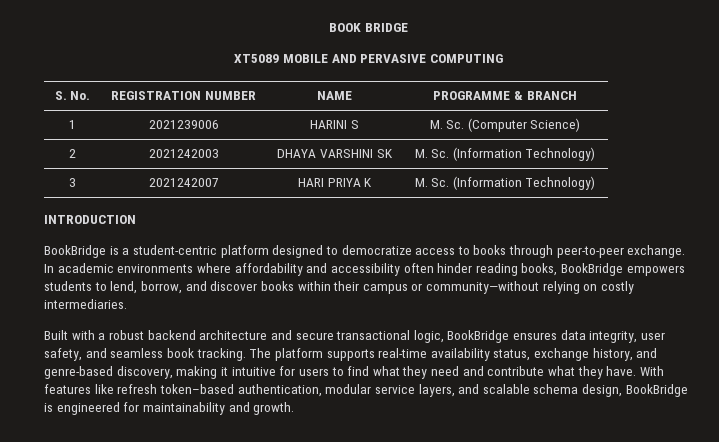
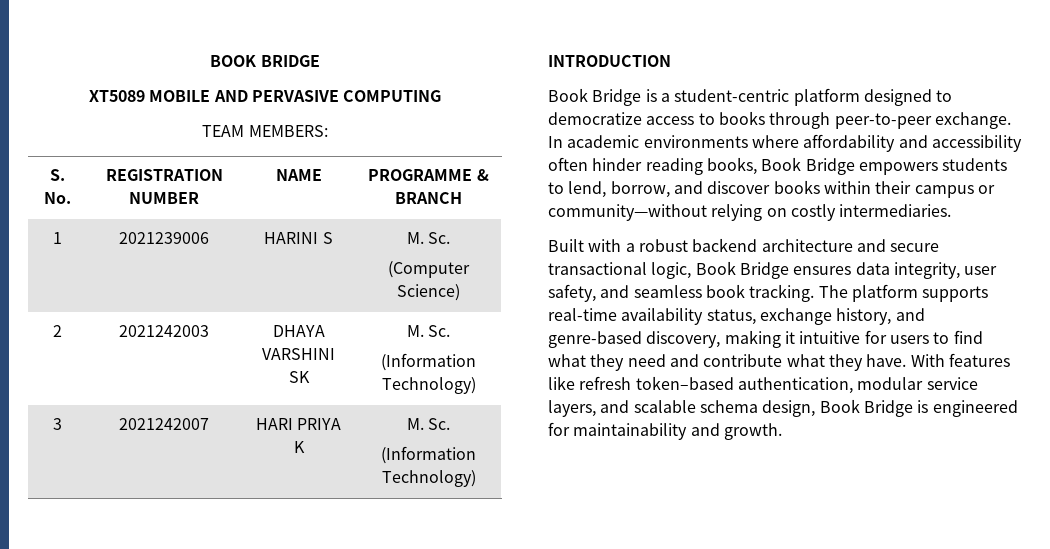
(503, 58) none -> [202,125,328,137] // TEAM MEMBERS:
(465, 124) none -> (451, 238) //
(450, 153) none -> (451, 331) //
(450, 182) none -> (451, 424) //
[44,245,106,258] BookBridge -> [548,88,642,106] Book Bridge
[561,263,624,276] BookBridge -> [761,157,855,175] Book Bridge
[447,330,510,343] BookBridge -> [695,261,789,279] Book Bridge
[625,384,688,397] BookBridge -> [819,399,913,417] Book Bridge

